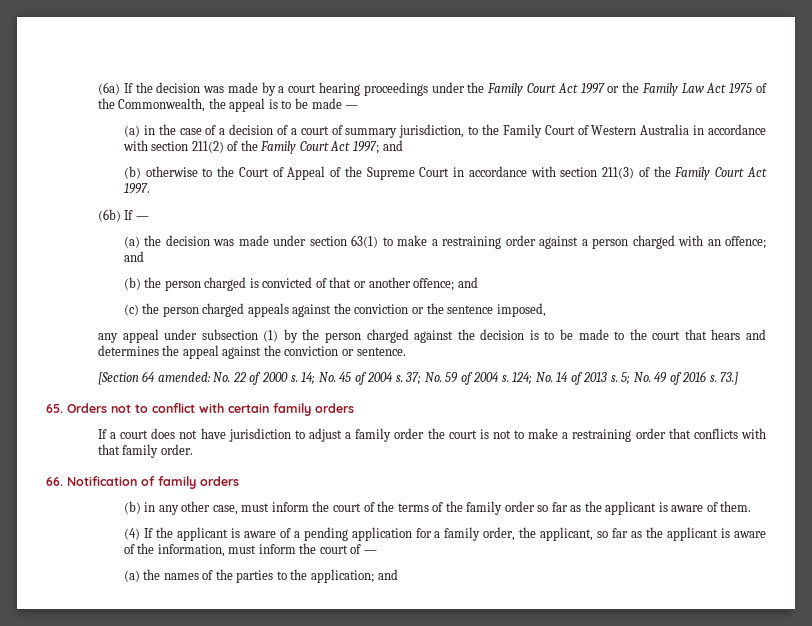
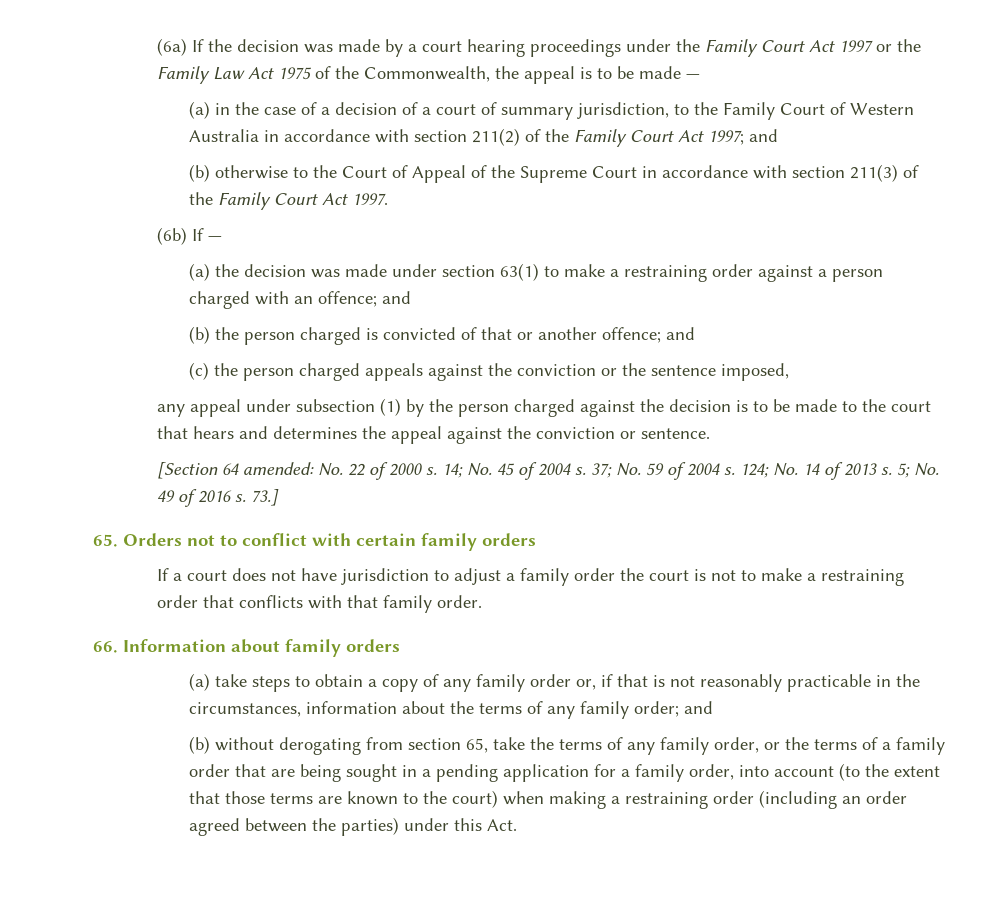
[67,476,239,489] [123,501,752,515] [123,527,291,541] Notification of family orders // (b) in any other case, must inform the court of the terms of the family order so far as the applicant is aware of them. // (4) If the applicant is aware of -> [123,639,400,657] [189,673,921,692] [189,701,714,719] [189,736,946,755] [189,764,418,782] Information about family orders // (a) take steps to obtain a copy of any family order or, if that is not reasonably practicable in the circumstances, information about the terms of any family order; and // (b) without derogating from section 65, take the terms of any family order, or the terms of a family order that are being sought in
[519,527,766,541] [123,543,377,557] [123,569,398,583] the applicant, so far as the applicant is aware of the information, must inform the court of — // (a) the names of the parties to the application; and -> [739,763,941,781] [189,790,908,809] [189,817,518,836] into account (to the extent that those terms are known to the court) when making a restraining order (including an order agreed between the parties) under this Act.

